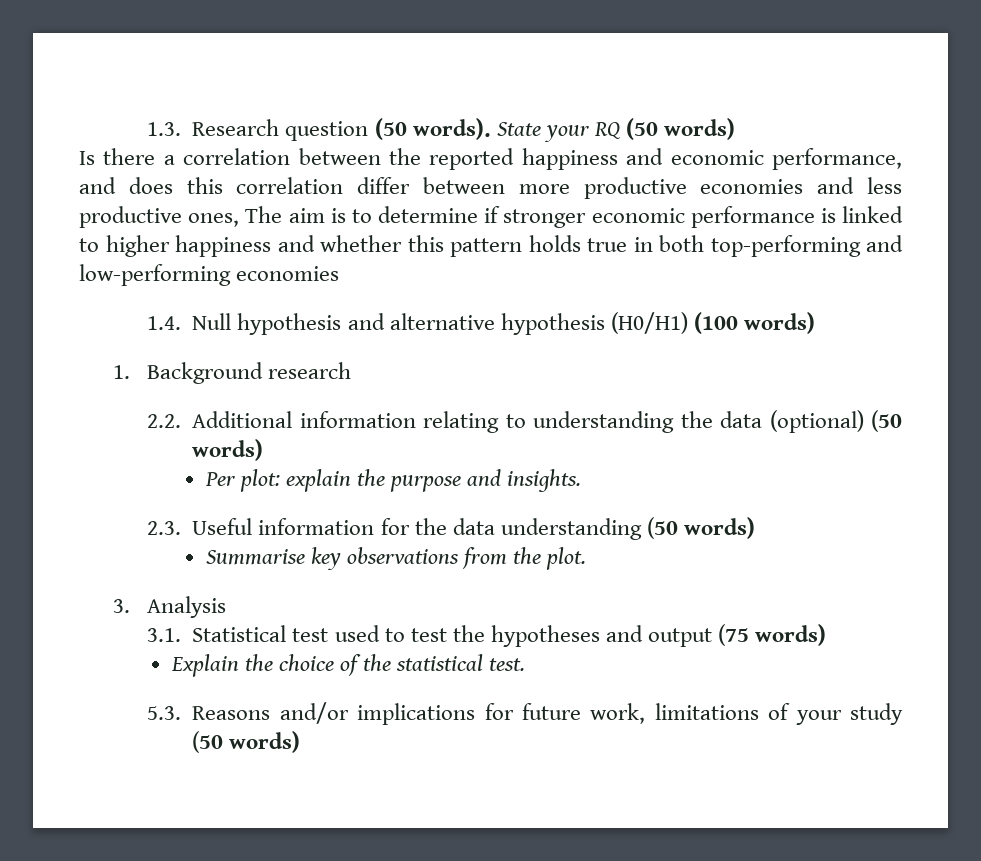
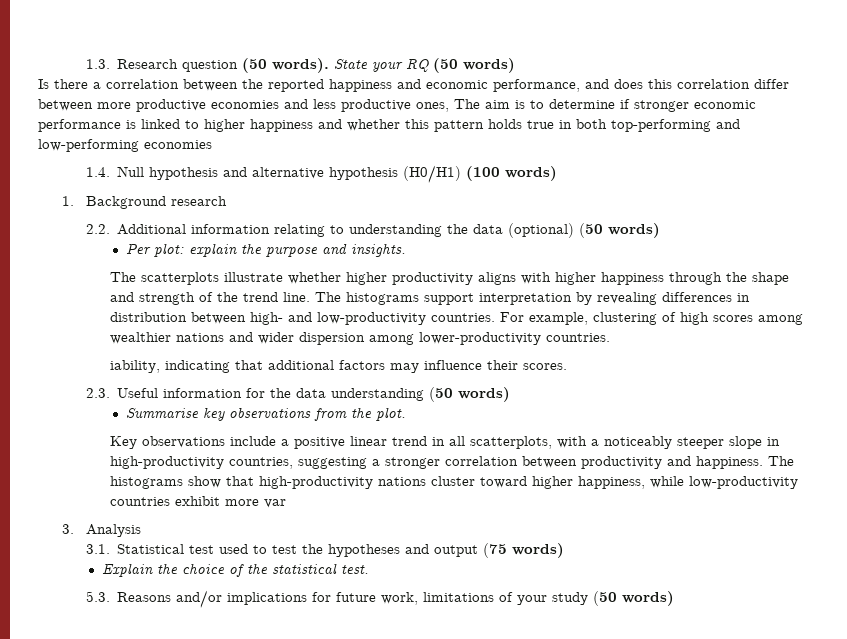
(582, 480) none -> [109,272,789,285] [109,292,750,305] [109,312,803,325] [109,332,610,345] [109,360,567,373] // The scatterplots illustrate whether higher productivity aligns with higher happiness through the shape and strength of the trend line. The histograms support interpretation by revealing differences in distribution between high- and low-productivity countries. For example, clustering of high scores among wealthier nations and wider dispersion among lower-productivity countries. // iability, indicating that additional factors may influence their scores.
(587, 558) none -> [109,436,780,449] [109,456,794,469] [109,476,798,489] [109,496,286,508] // Key observations include a positive linear trend in all scatterplots, with a noticeably steeper slope in high-productivity countries, suggesting a stronger correlation between productivity and happiness. The histograms show that high-productivity nations cluster toward higher happiness, while low-productivity countries exhibit more var

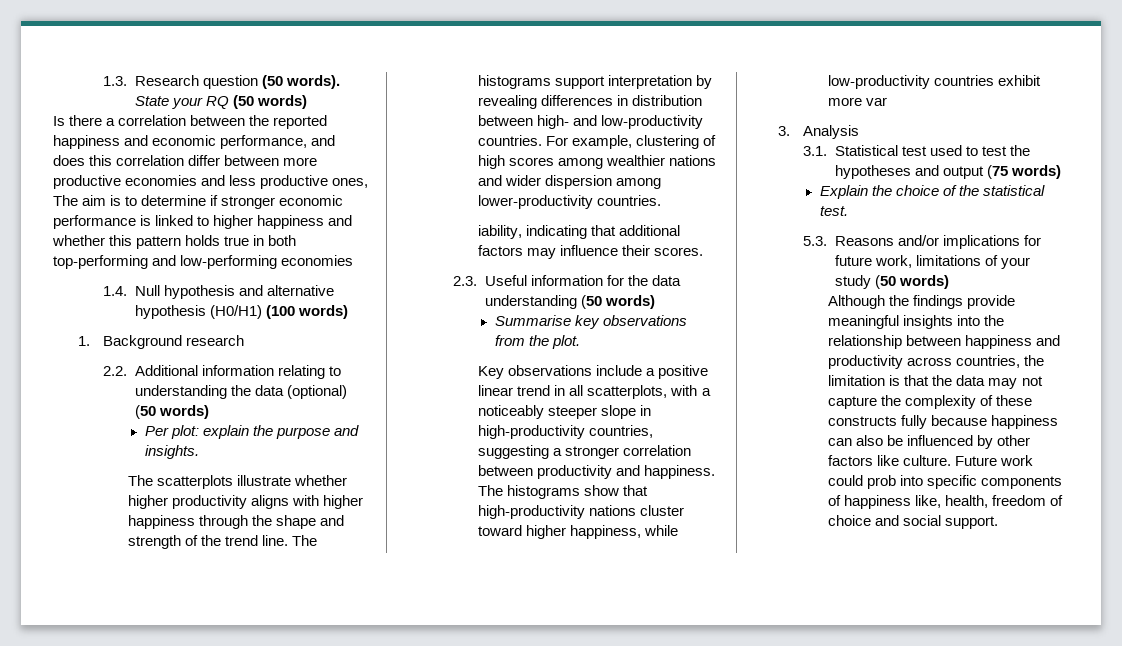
(675, 598) none -> [828,295,1016,309] [828,315,1005,329] [828,335,1061,349] [828,355,1045,369] [828,375,1043,389] [828,395,1033,409] [828,415,1059,429] [828,435,1031,449] [828,455,1034,466] [828,475,1063,489] [828,495,1064,509] [828,515,999,529] // Although the findings provide meaningful insights into the relationship between happiness and productivity across countries, the limitation is that the data may not capture the complexity of these constructs fully because happiness can also be influenced by other factors like culture. Future work could prob into specific components of happiness like, health, freedom of choice and social support.

